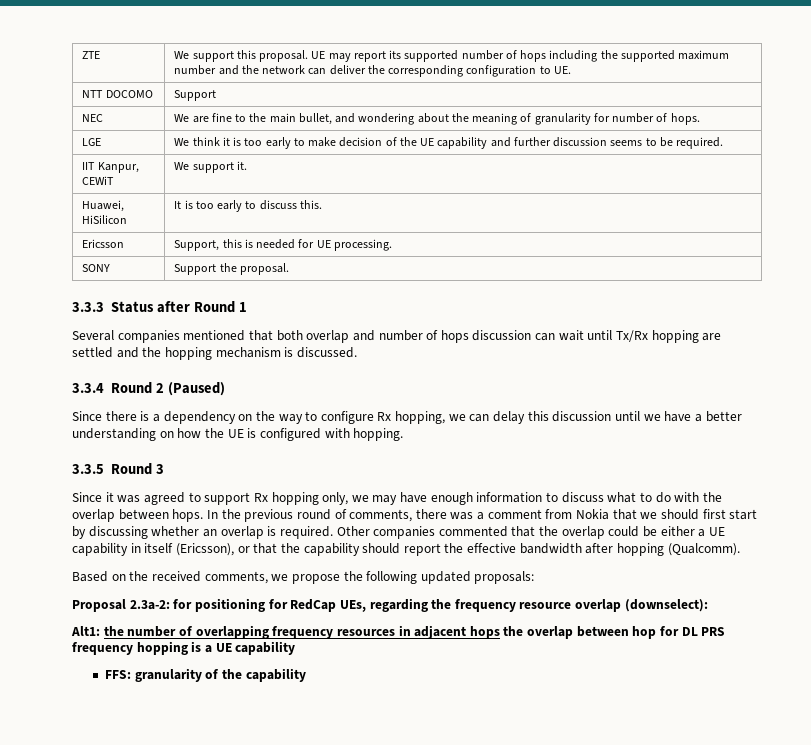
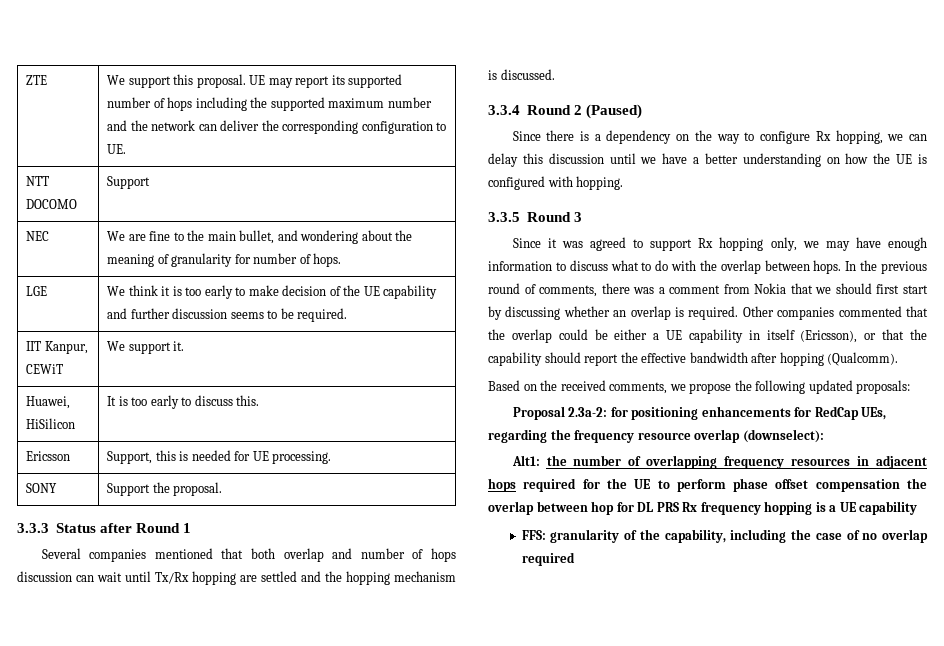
(265, 605) none -> [701,406,791,417] enhancements
(500, 632) none -> [523,478,900,492] required for the UE to perform phase offset compensation
(726, 631) none -> [682,502,698,512] Rx
[245,668,306,682] capability -> [664,529,928,543] [521,552,575,566] capability, including the case of no overlap required

